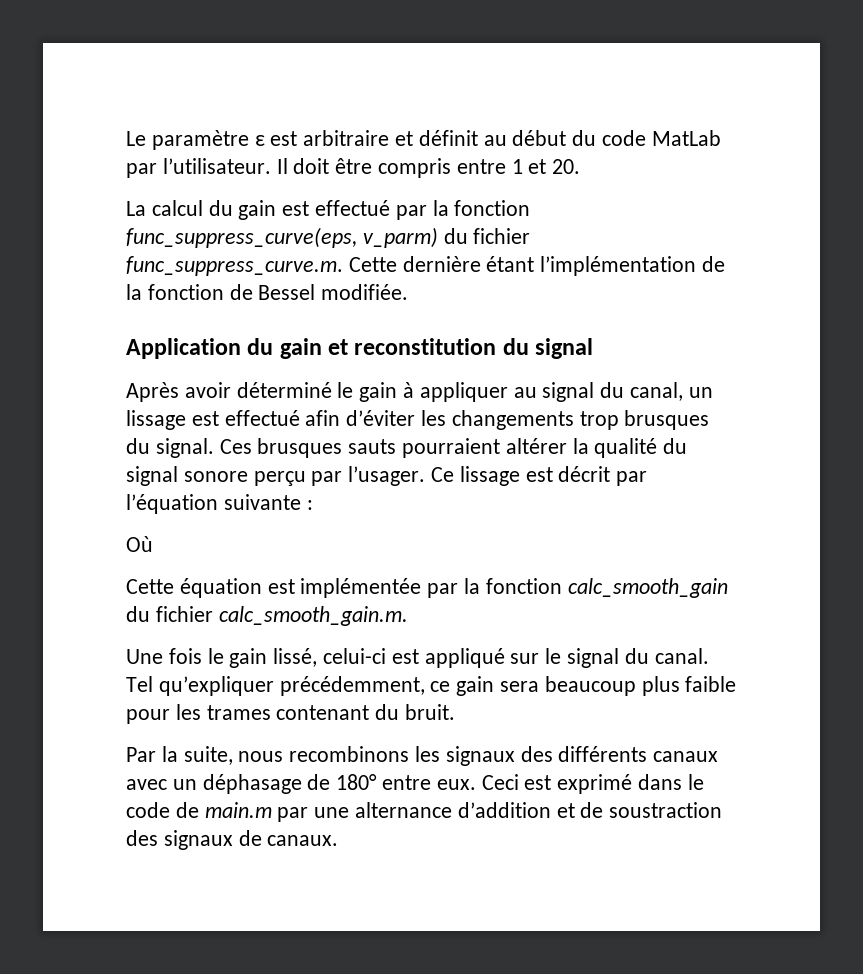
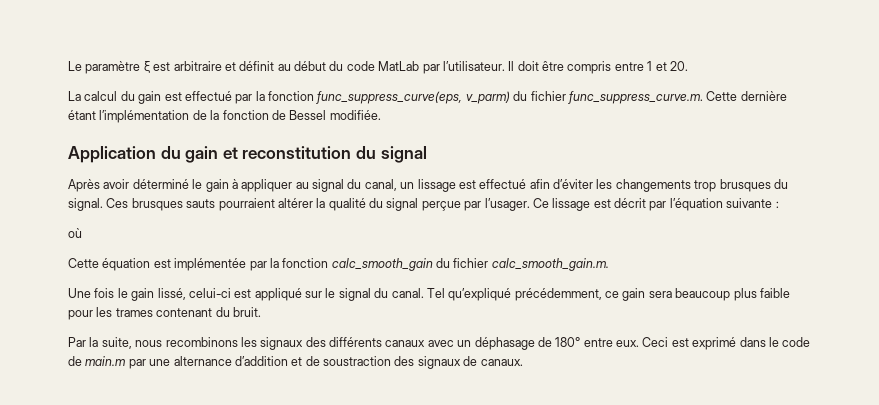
[254,135,265,146] ε -> [143,61,150,73] ξ
[183,471,306,486] sonore perçu -> [421,201,461,211] perçue
[126,536,153,552] Où -> [68,228,82,238] où
[158,676,274,696] qu’expliquer -> [448,288,512,301] qu’expliqué

